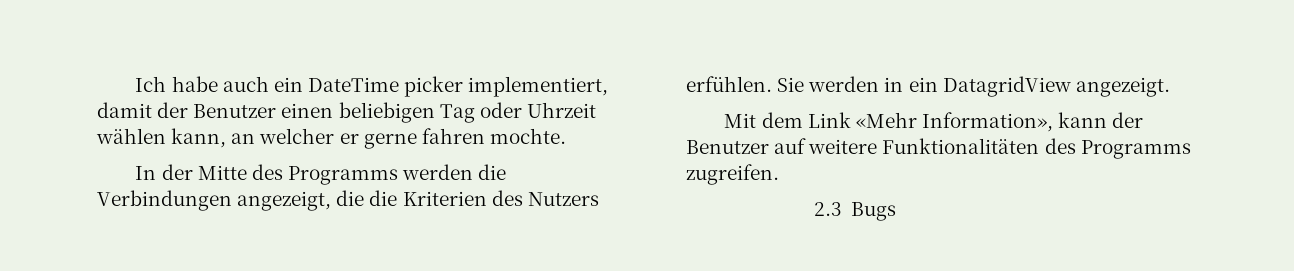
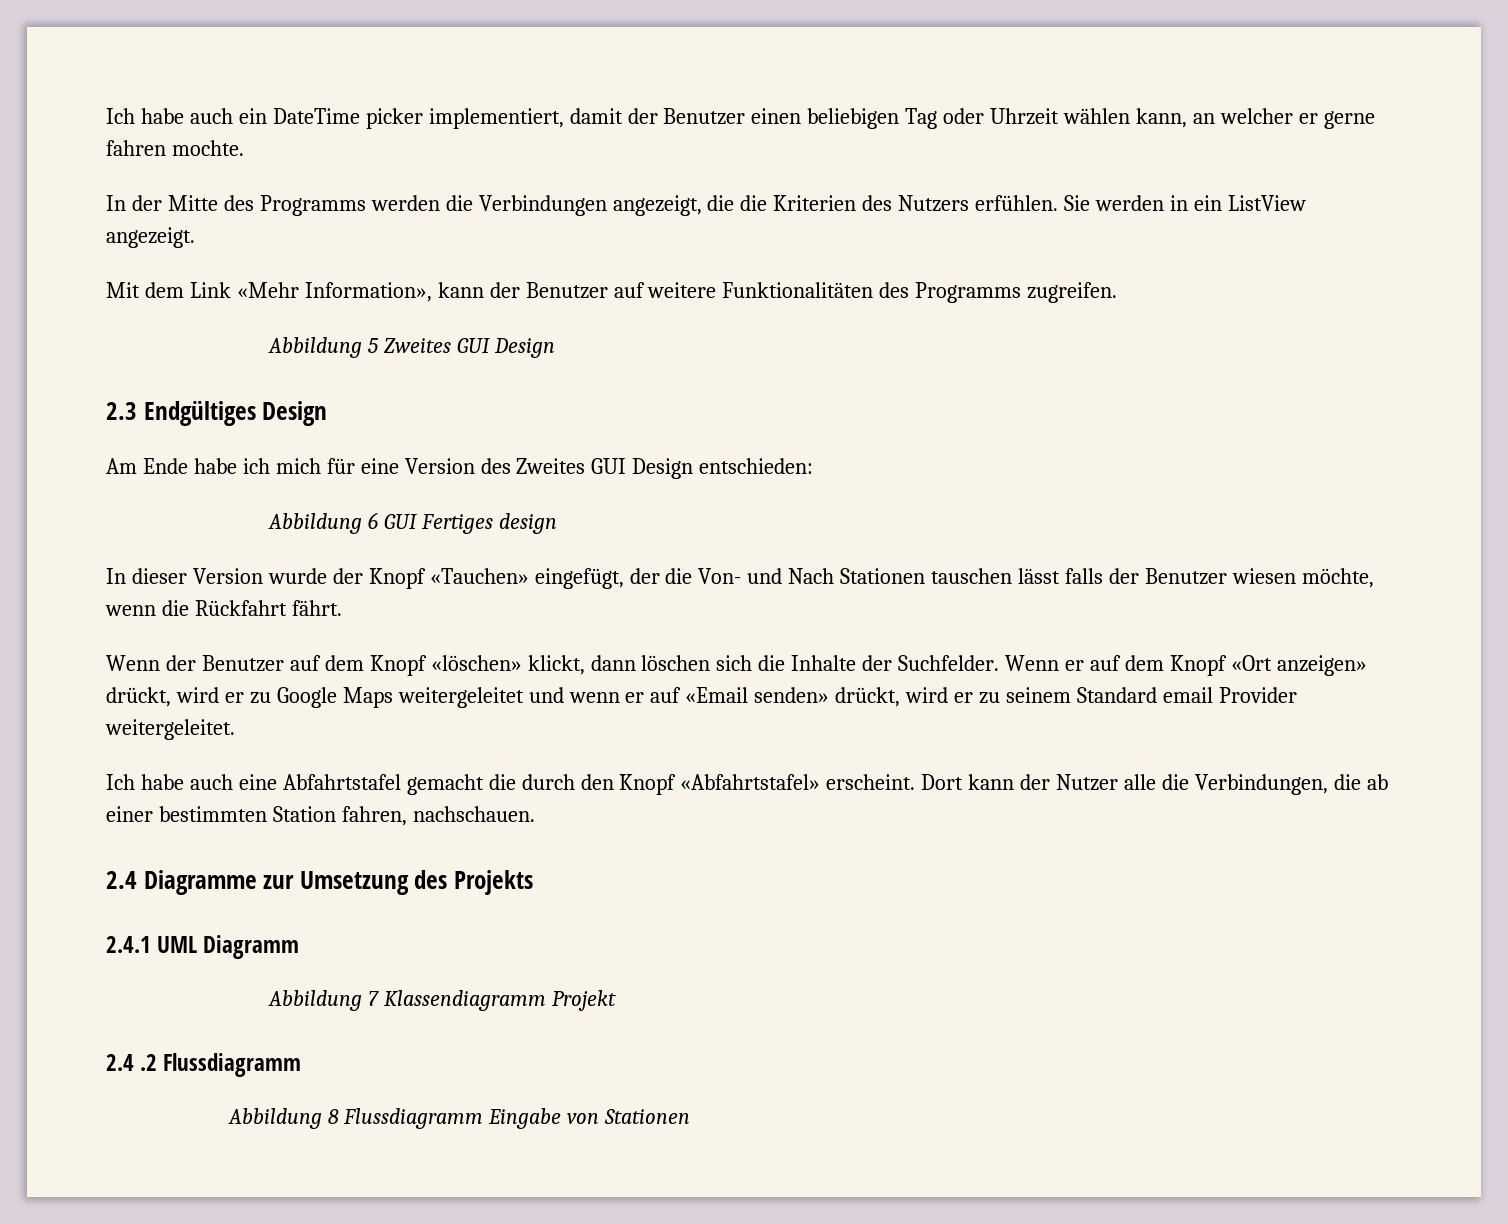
[942,76,1071,97] DatagridView -> [1227,195,1306,211] ListView
[813,202,897,221] 2.3 Bugs -> [268,337,556,358] [106,400,328,426] [106,458,814,479] [268,512,558,534] [106,568,1374,589] [105,600,342,616] [106,655,1367,676] [106,687,1297,708] [105,719,235,740] [106,774,1388,795] [106,806,535,826] [106,870,534,895] [106,935,300,959] [268,990,617,1011] [106,1053,302,1077] [227,1108,691,1129] Abbildung 5 Zweites GUI Design // 2.3 Endgültiges Design // Am Ende habe ich mich für eine Version des Zweites GUI Design entschieden: // Abbildung 6 GUI Fertiges design // In dieser Version wurde der Knopf «Tauchen» eingefügt, der die Von- und Nach Stationen tauschen lässt falls der Benutzer wiesen möchte, wenn die Rückfahrt fährt. // Wenn der Benutzer auf dem Knopf «löschen» klickt, dann löschen sich die Inhalte der Suchfelder. Wenn er auf dem Knopf «Ort anzeigen» drückt, wird er zu Google Maps weitergeleitet und wenn er auf «Email senden» drückt, wird er zu seinem Standard email Provider weitergeleitet. // Ich habe auch eine Abfahrtstafel gemacht die durch den Knopf «Abfahrtstafel» erscheint. Dort kann der Nutzer alle die Verbindungen, die ab einer bestimmten Station fahren, nachschauen. // 2.4 Diagramme zur Umsetzung des Projekts // 2.4.1 UML Diagramm // Abbildung 7 Klassendiagramm Projekt // 2.4 .2 Flussdiagramm // Abbildung 8 Flussdiagramm Eingabe von Stationen

